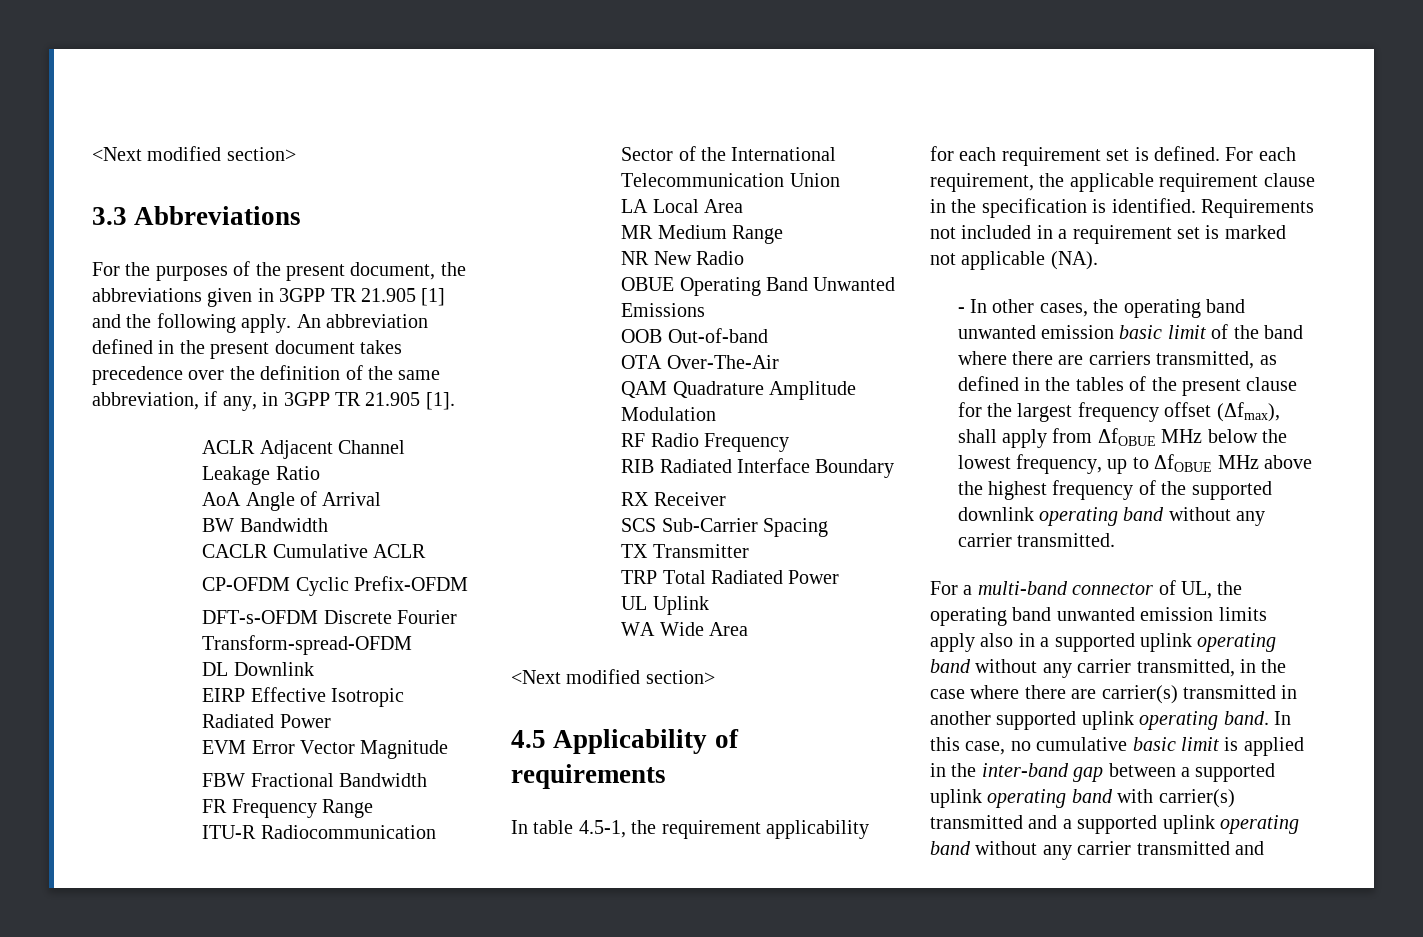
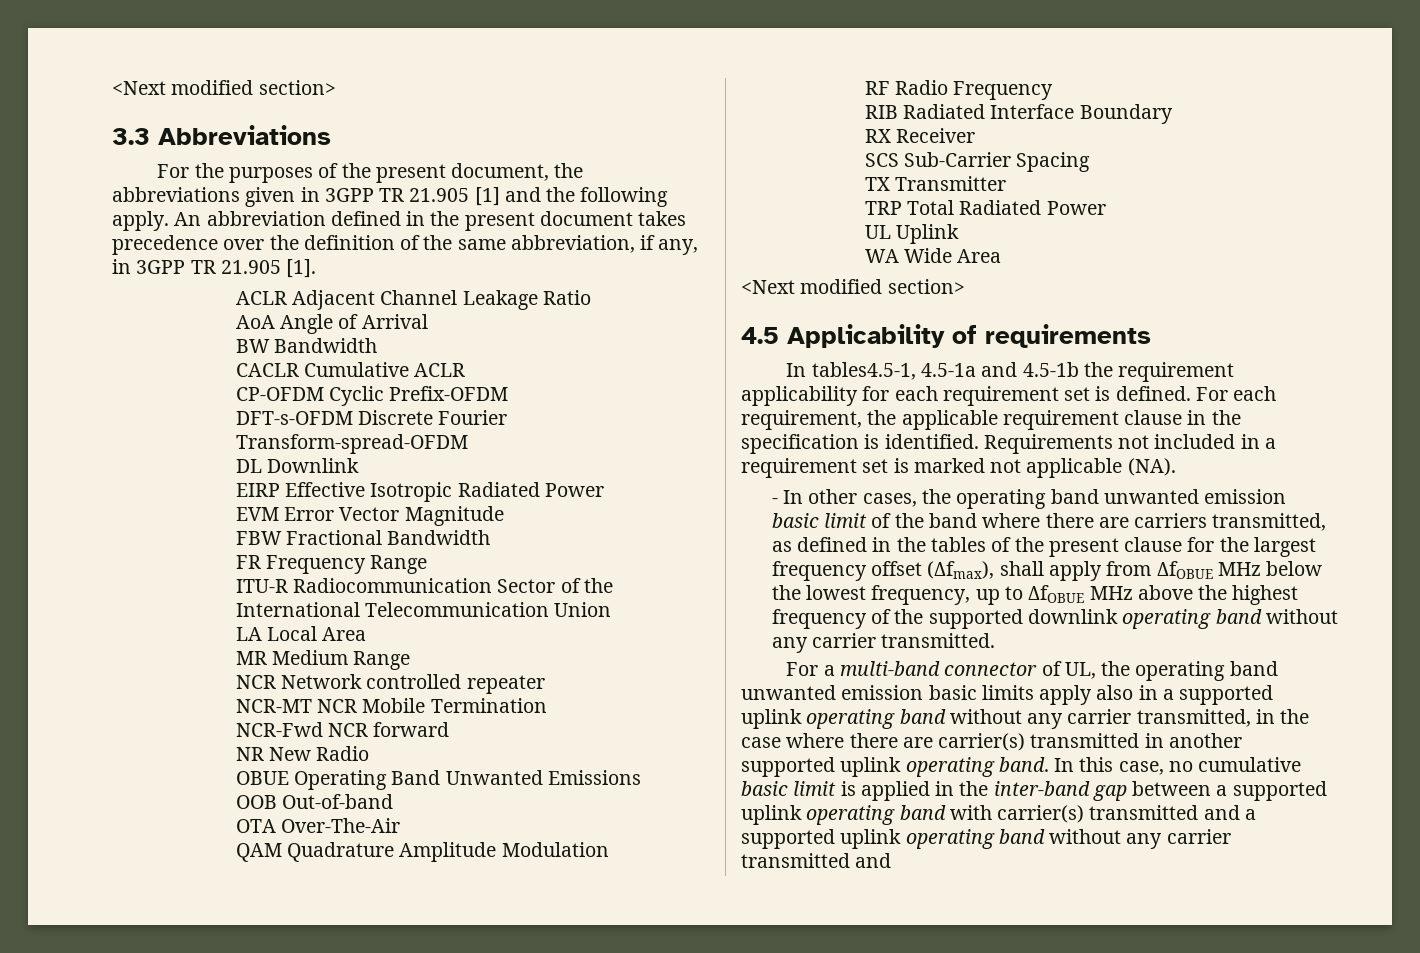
(783, 234) none -> [235,674,545,694] [235,698,547,713] [235,722,450,737] // NCR Network controlled repeater // NCR-MT NCR Mobile Termination // NCR-Fwd NCR forward
[533,820,626,838] table 4.5-1, -> [811,362,1079,380] tables4.5-1, 4.5-1a and 4.5-1b
(1214, 614) none -> [928,685,977,700] basic

